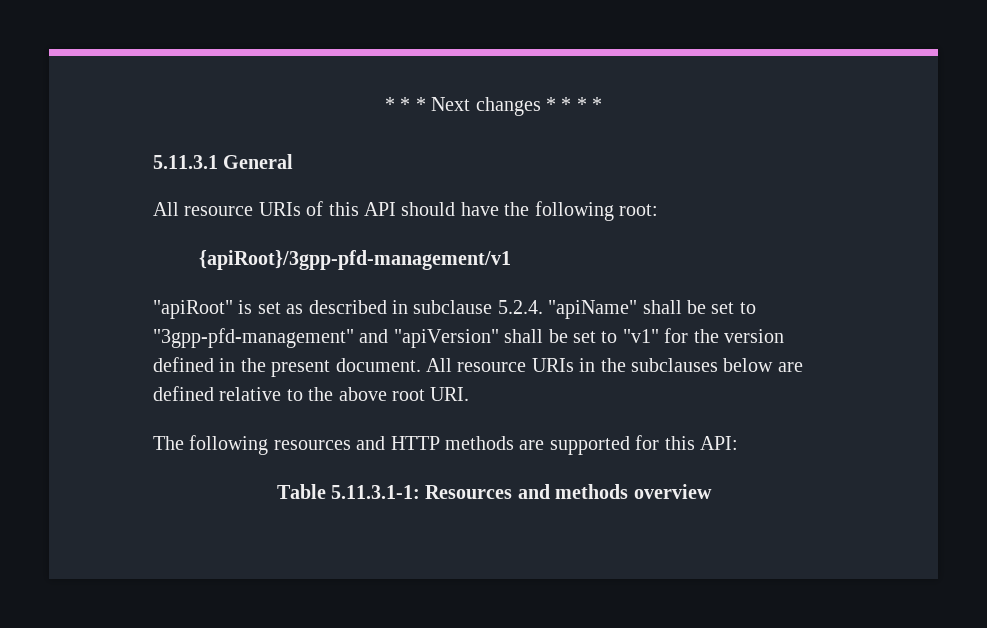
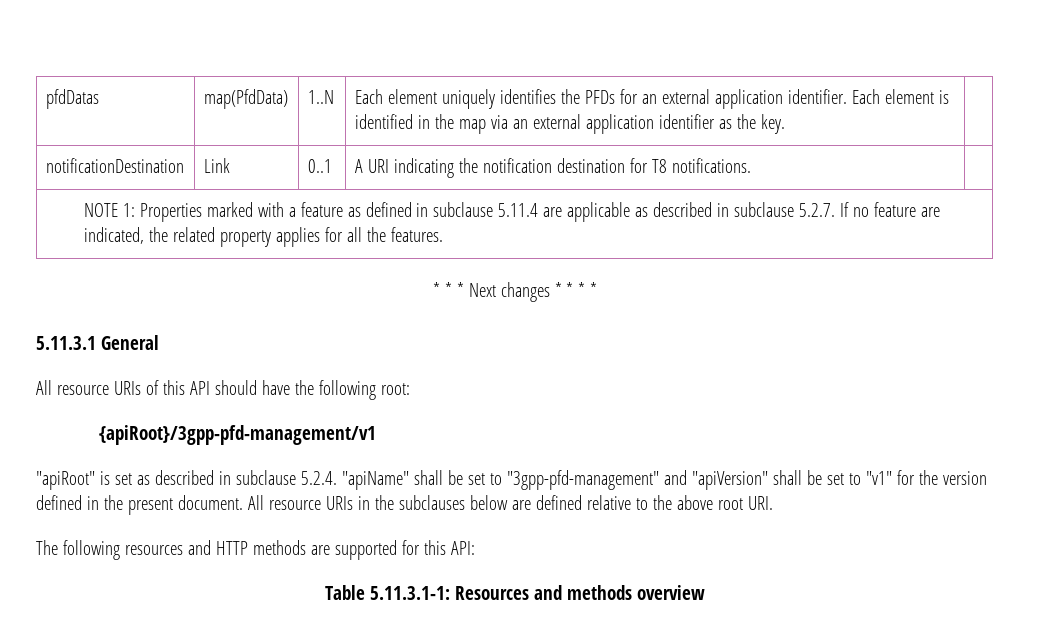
(384, 104) none -> [45,89,99,109] [203,89,288,109] [307,90,334,104] [354,89,949,109] [354,114,785,134] [45,158,184,173] [203,158,230,173] [307,159,332,173] [354,158,751,178] [83,202,941,222] [83,227,443,247] pfdDatas | map(PfdData) | 1..N | Each element uniquely identifies the PFDs for an external application identifier. Each element is identified in the map via an external application identifier as the key. | // notificationDestination | Link | 0..1 | A URI indicating the notification destination for T8 notifications. | // NOTE 1: Properties marked with a feature as defined in subclause 5.11.4 are applicable as described in subclause 5.2.7. If no feature are indicated, the related property applies for all the features. //

